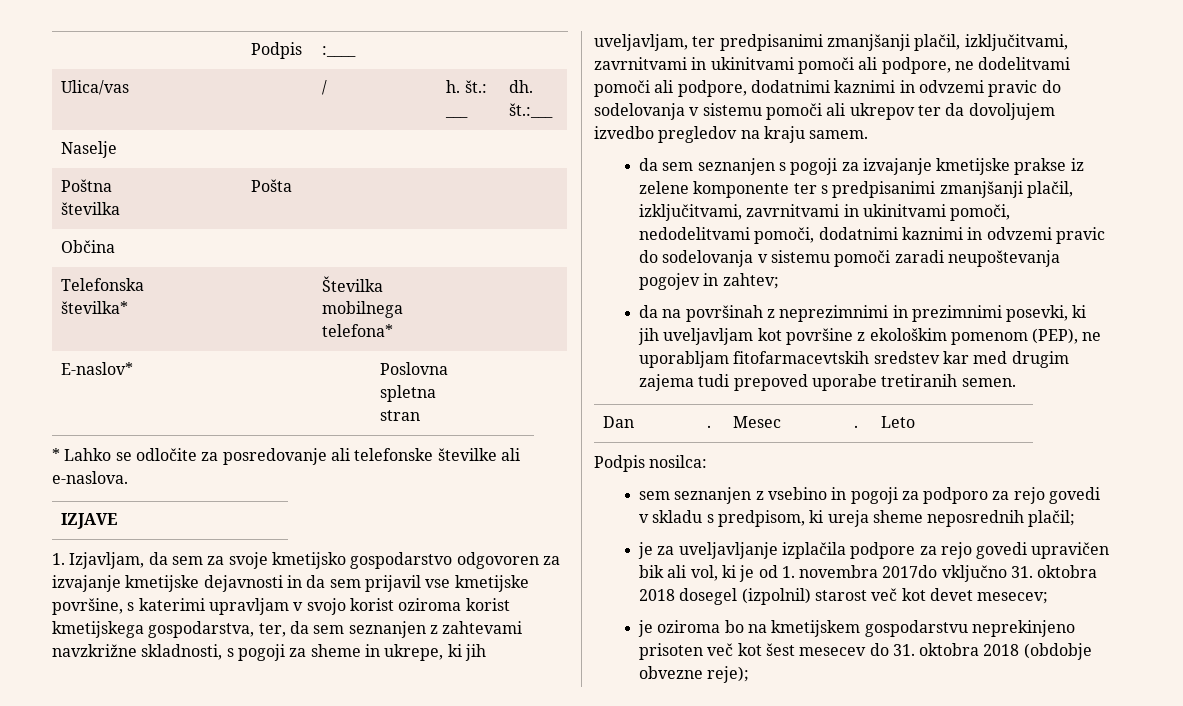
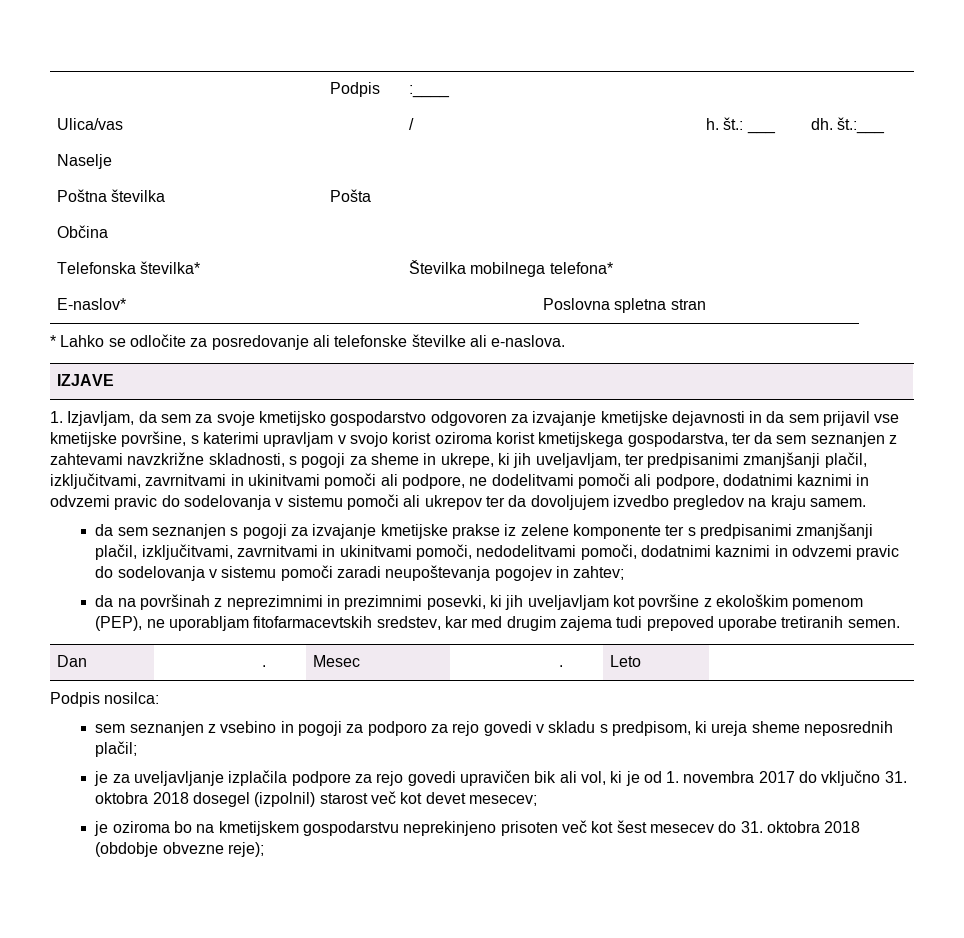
[258,623,286,637] ter, -> [731,433,751,444] ter
[873,351,940,364] sredstev -> [376,616,441,630] sredstev,
[882,565,938,578] 2017do -> [758,771,818,783] 2017 do

